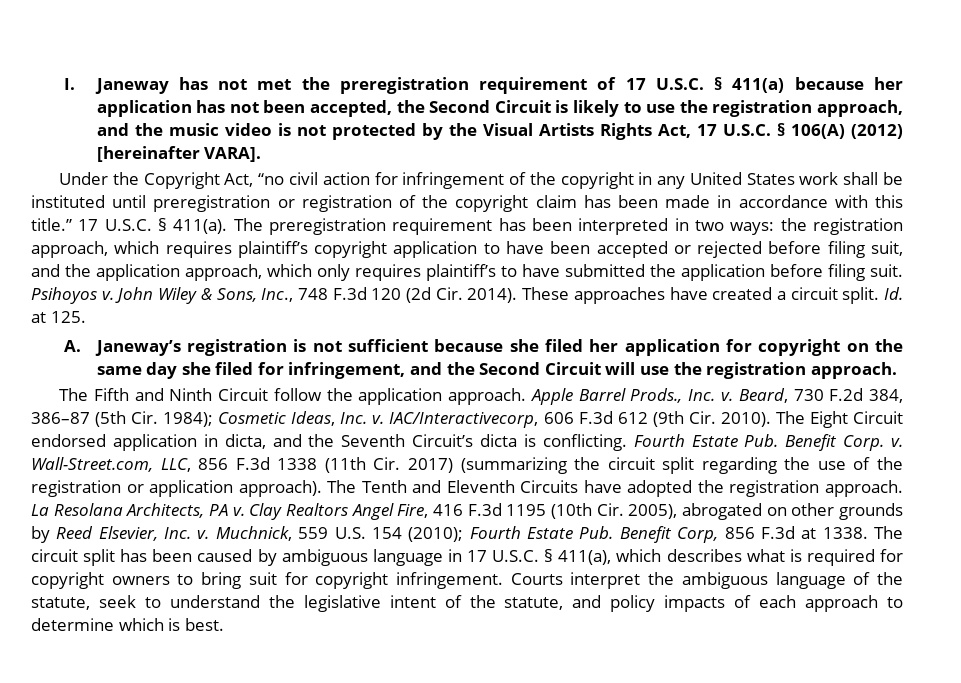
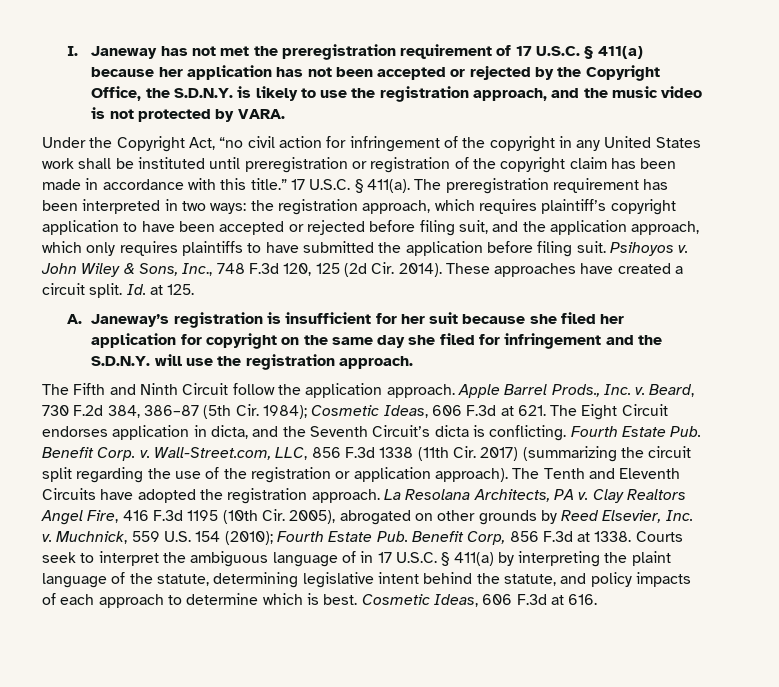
[309,100,551,117] accepted, the Second Circuit -> [377,65,660,81] [91,86,233,101] accepted or rejected by the Copyright Office, the S.D.N.Y.
[448,123,903,140] [96,146,262,162] the Visual Artists Rights Act, 17 U.S.C. § 106(A) (2012) [hereinafter VARA]. -> [237,109,285,119] VARA.
[425,264,496,281] plaintiff’s -> [181,241,243,256] plaintiffs
[371,288,402,300] 120 -> [283,263,340,276] 120, 125
[312,339,428,352] not sufficient -> [285,312,459,324] insufficient for her suit
[288,362,601,379] infringement, and the Second Circuit -> [504,333,663,349] [91,356,151,366] infringement and the S.D.N.Y.
[340,411,771,428] Inc. v. IAC/Interactivecorp, 606 F.3d 612 (9th Cir. 2010). -> [431,405,546,416] 606 F.3d at 621.
[31,434,106,447] endorsed -> [42,426,108,437] endorses
[873,526,903,539] [31,549,903,566] [31,572,563,589] The circuit split has been caused by ambiguous language in 17 U.S.C. § 411(a), which describes what is required for copyright owners to bring suit for copyright infringement. Courts -> [635,531,683,542] [42,552,95,563] Courts seek to
[876,572,903,585] [31,595,295,610] the statute, seek to understand the -> [360,551,671,567] [42,572,299,588] in 17 U.S.C. § 411(a) by interpreting the plaint language of the statute, determining
[444,595,462,608] of -> [423,572,473,584] behind
(224, 624) none -> [361,594,598,607] Cosmetic Ideas, 606 F.3d at 616.

